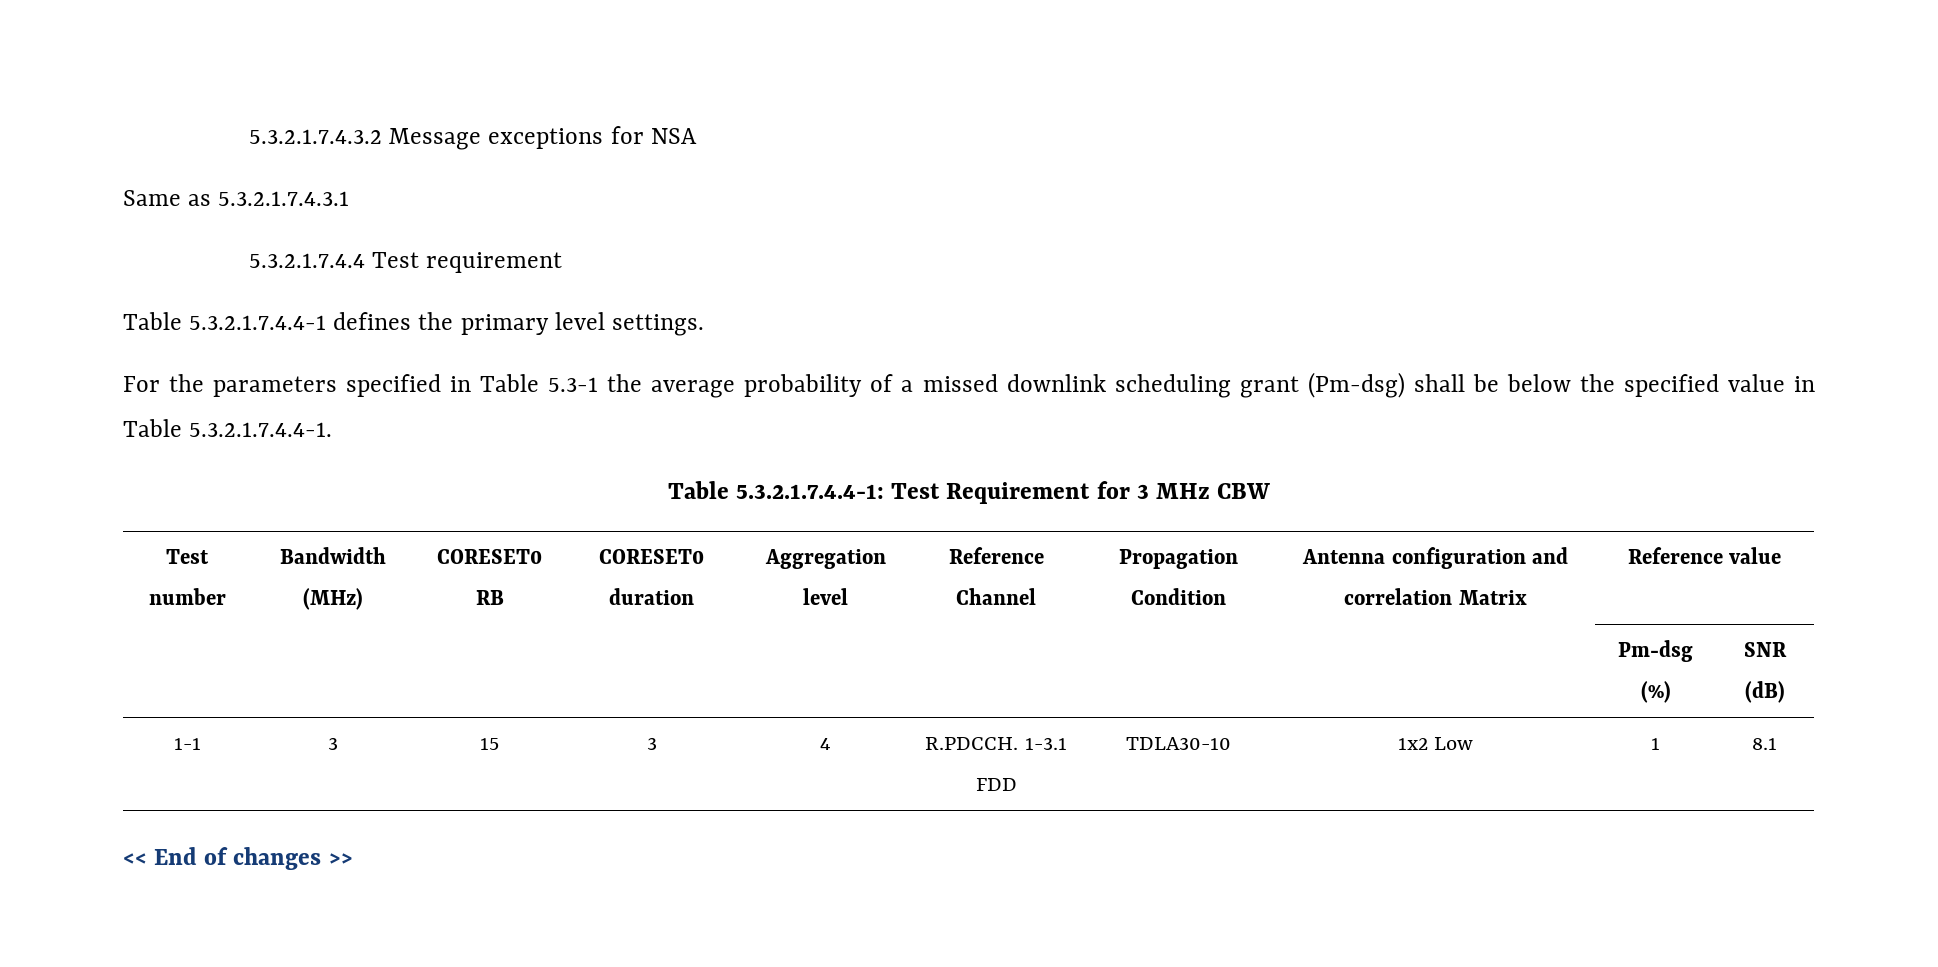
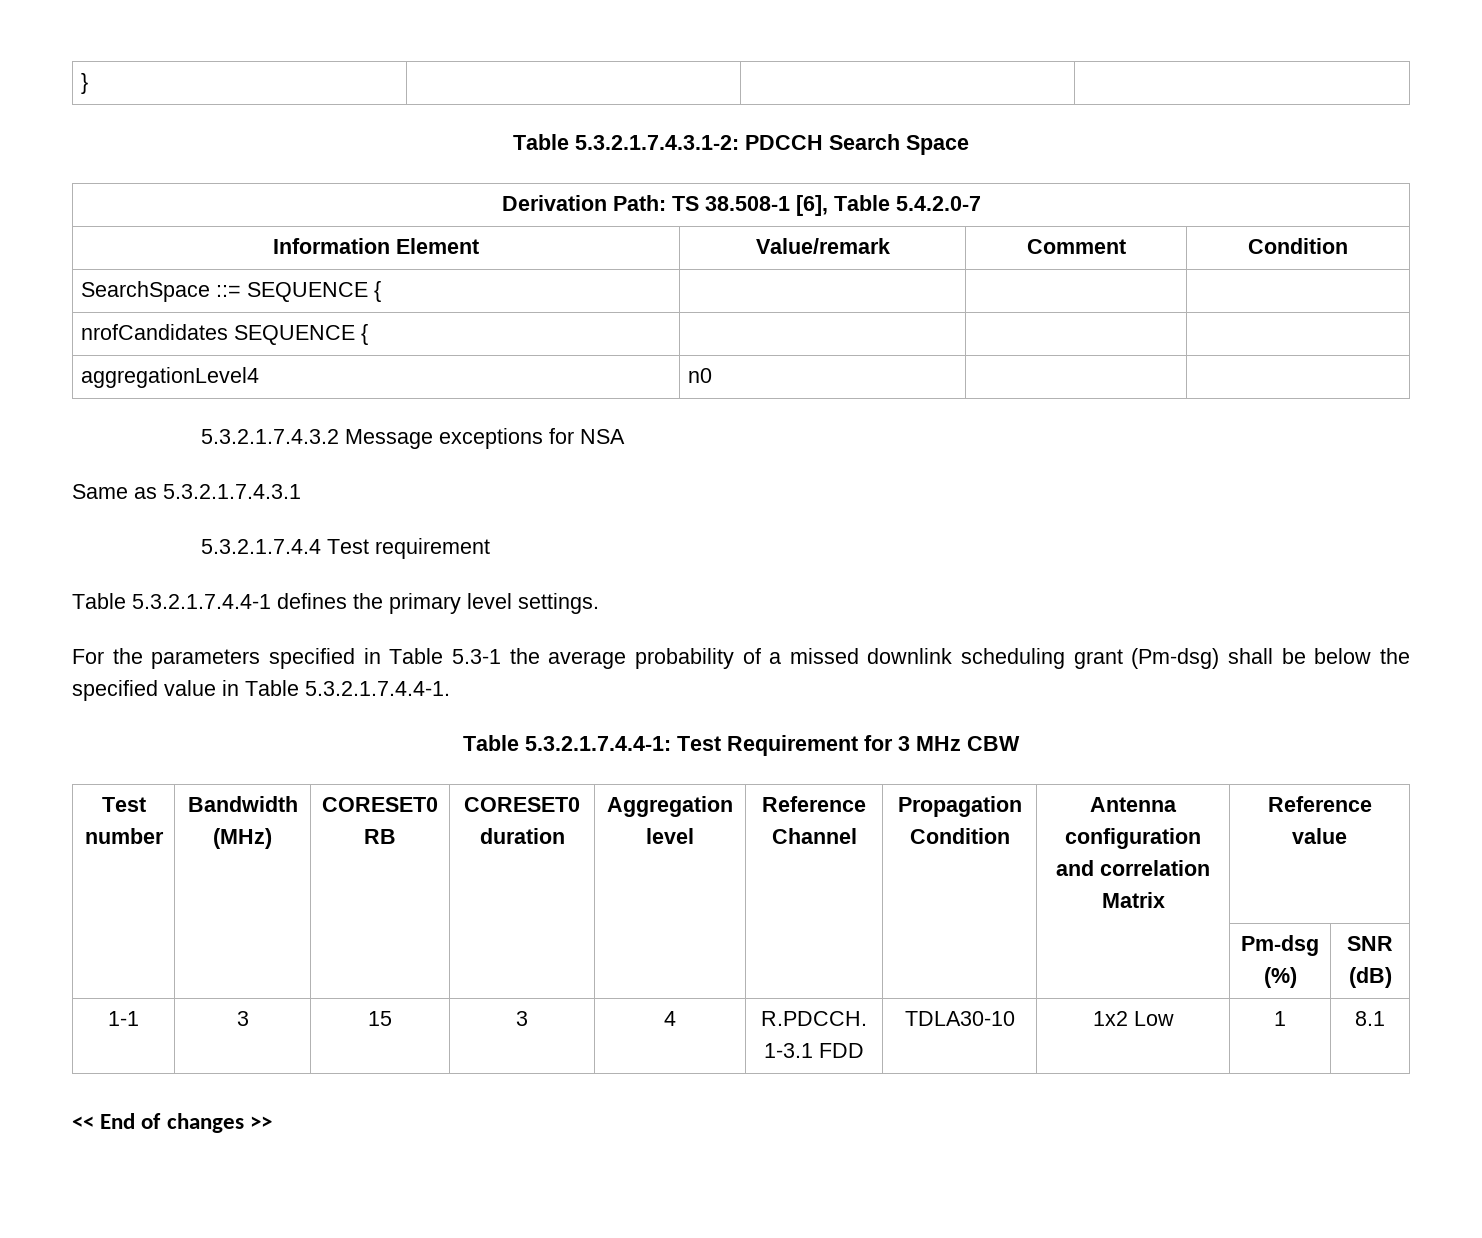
(249, 136) none -> [80,73,88,94] [513,134,969,155] [501,195,981,216] [273,238,479,254] [755,238,890,254] [1026,239,1126,254] [1248,238,1348,254] [80,281,381,302] [80,324,368,345] [80,367,259,388] [687,368,712,383] } | | | // Table 5.3.2.1.7.4.3.1-2: PDCCH Search Space // Derivation Path: TS 38.508-1 [6], Table 5.4.2.0-7 // Information Element | Value/remark | Comment | Condition // SearchSpace ::= SEQUENCE { | | | // nrofCandidates SEQUENCE { | | | // aggregationLevel4 | n0 | | //

